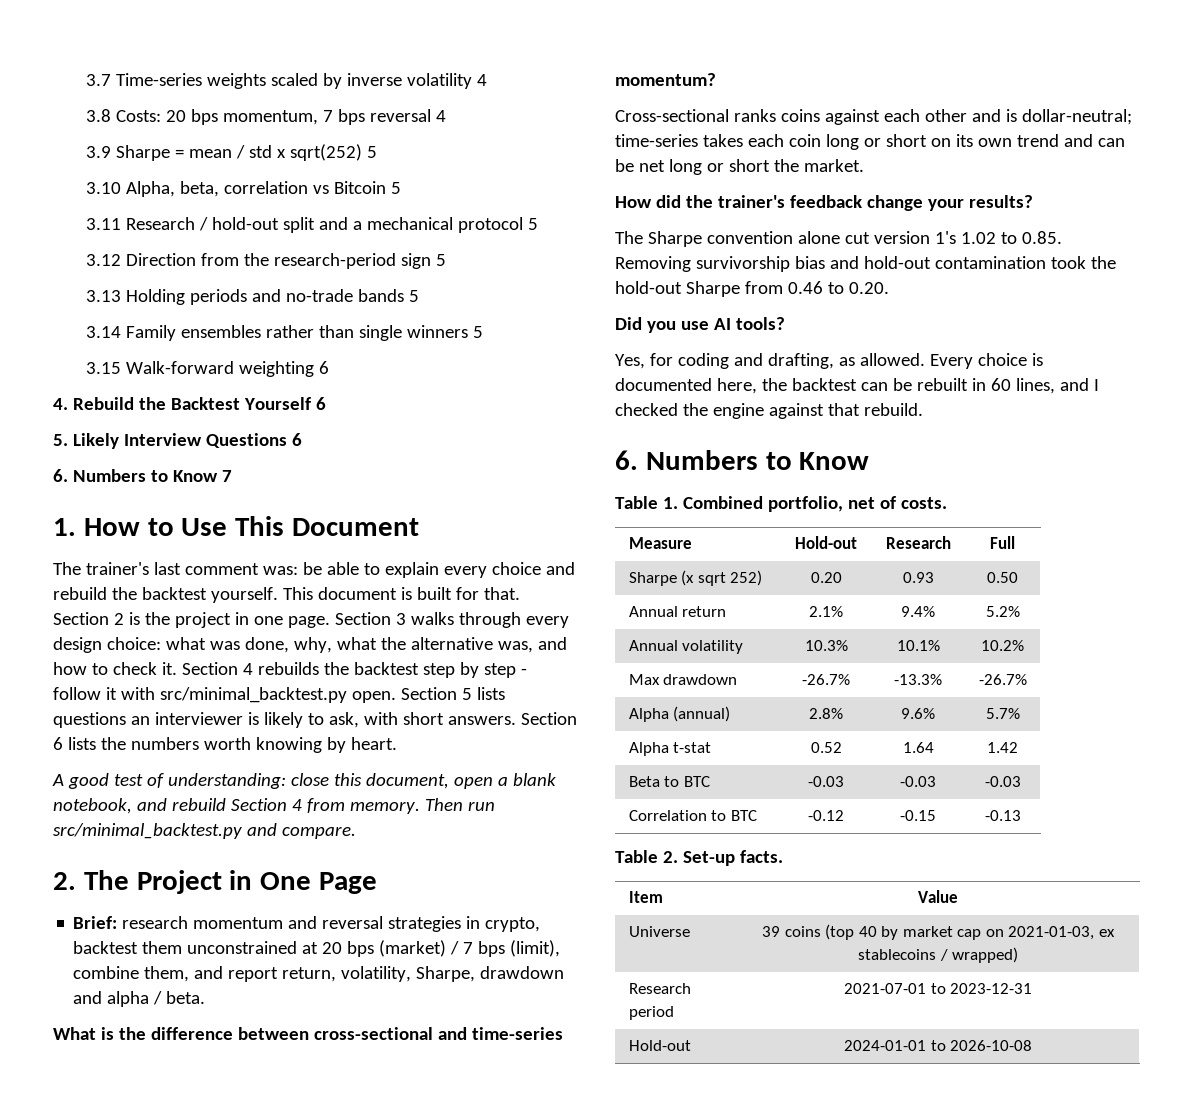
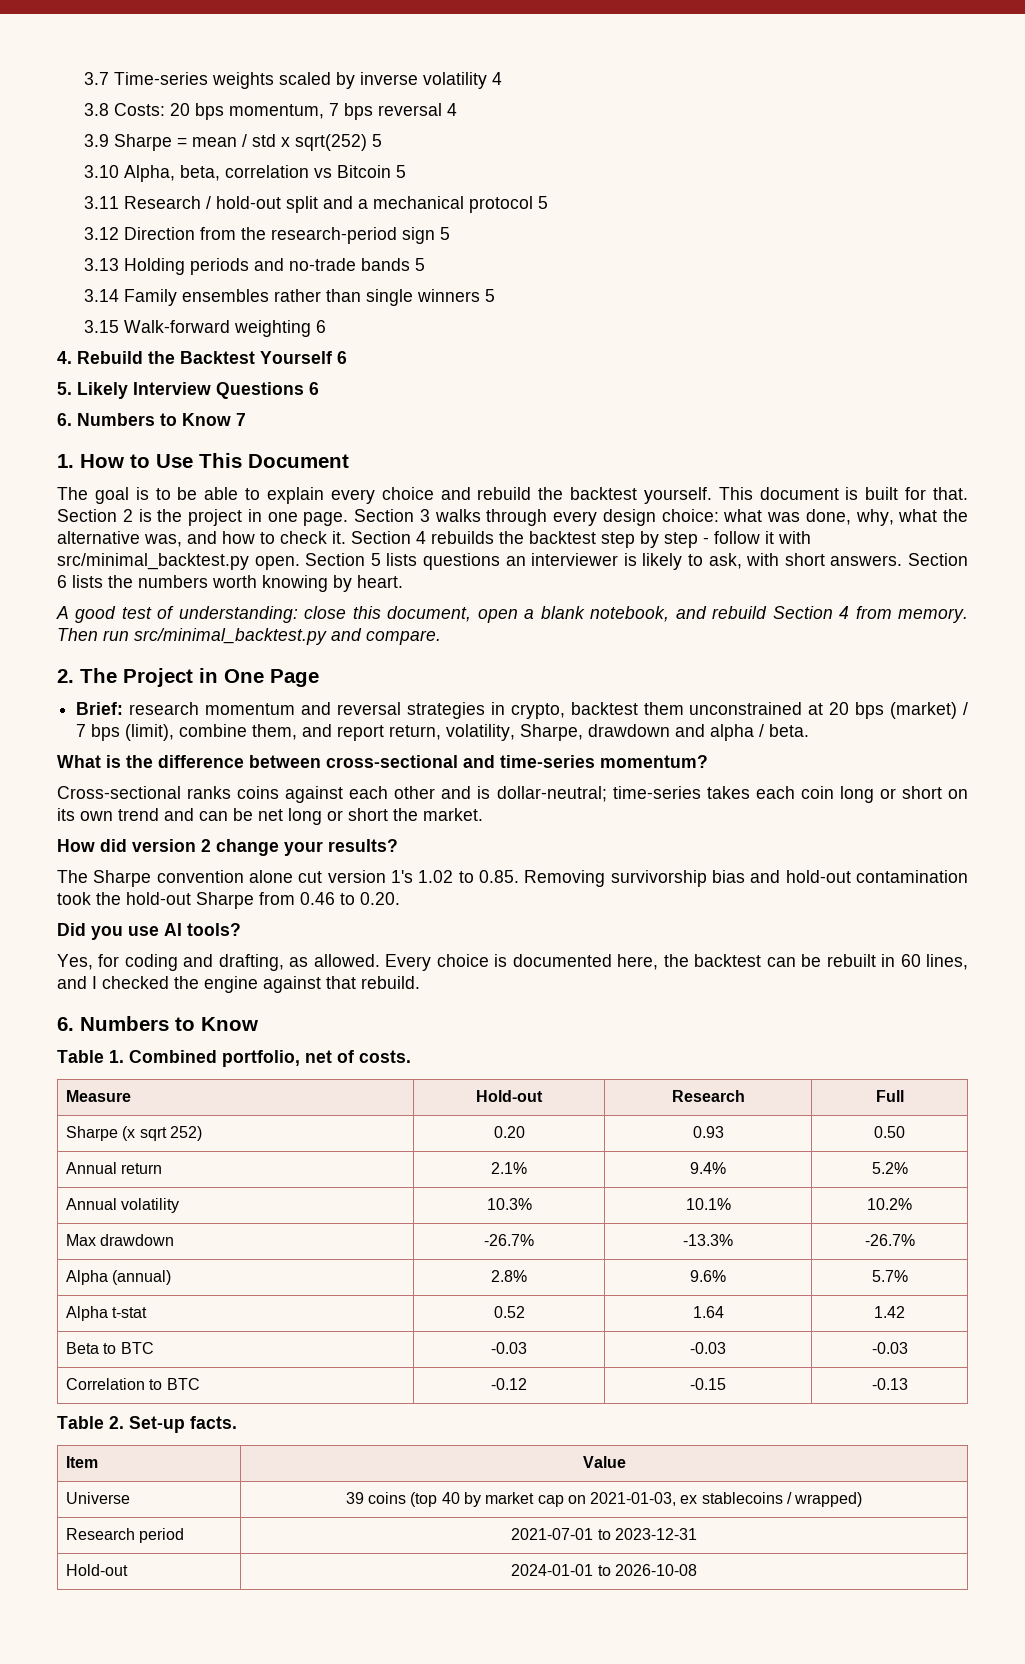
[85,562,298,575] trainer's last comment was: -> [94,487,171,504] goal is to
[685,195,862,208] the trainer's feedback -> [132,839,211,852] version 2

